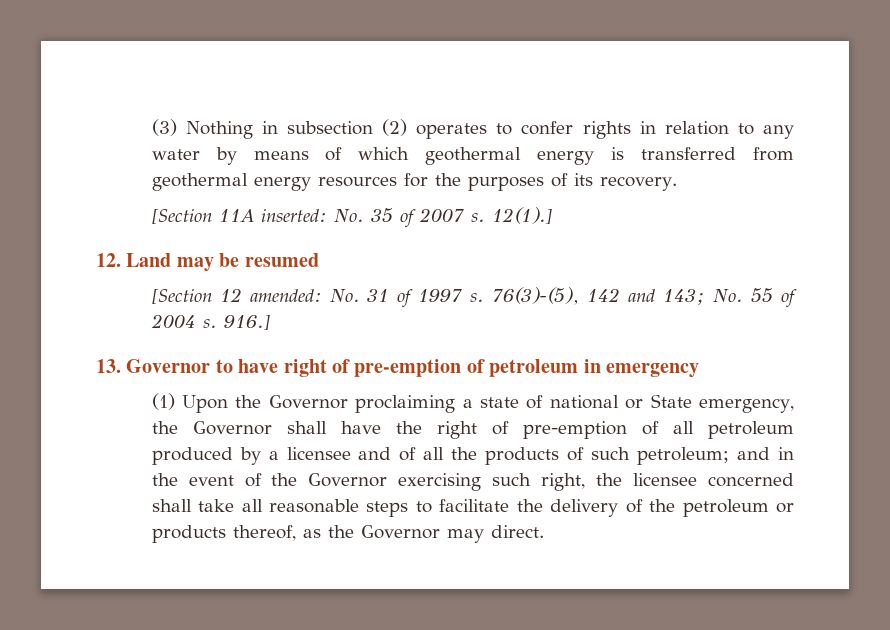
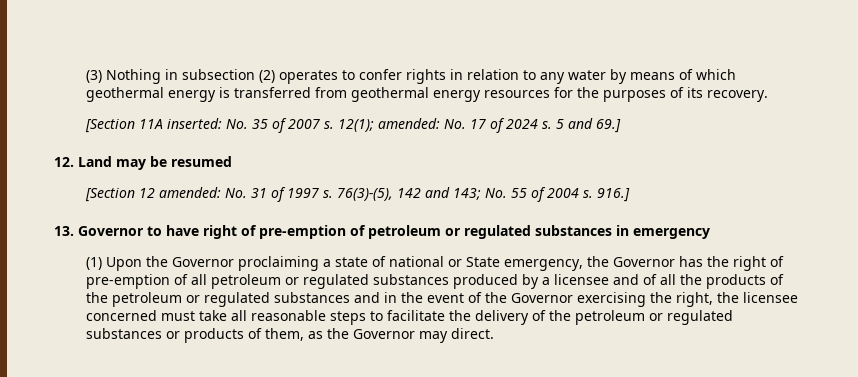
[491,207,552,224] 12(1).] -> [337,118,621,133] 12(1); amended: No. 17 of 2024 s. 5 and 69.]
(579, 368) none -> [445,225,612,239] or regulated substances
[286,421,381,434] shall have -> [678,256,703,267] has
(794, 430) none -> [284,274,449,289] or regulated substances
[591,447,730,465] such petroleum; -> [85,292,350,307] the petroleum or regulated substances
[492,473,532,486] such -> [649,292,672,303] the
[151,499,192,512] shall -> [160,311,195,321] must
[151,525,296,543] products thereof, -> [666,310,733,325] [85,328,304,343] regulated substances or products of them,

